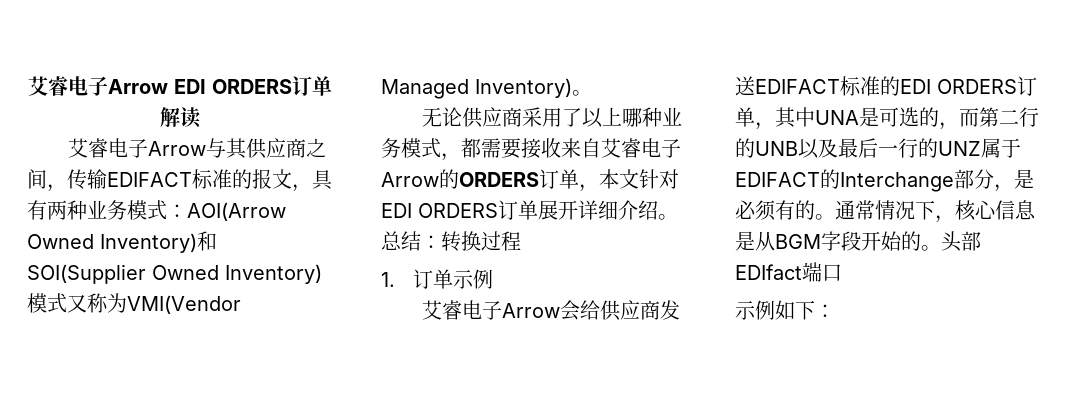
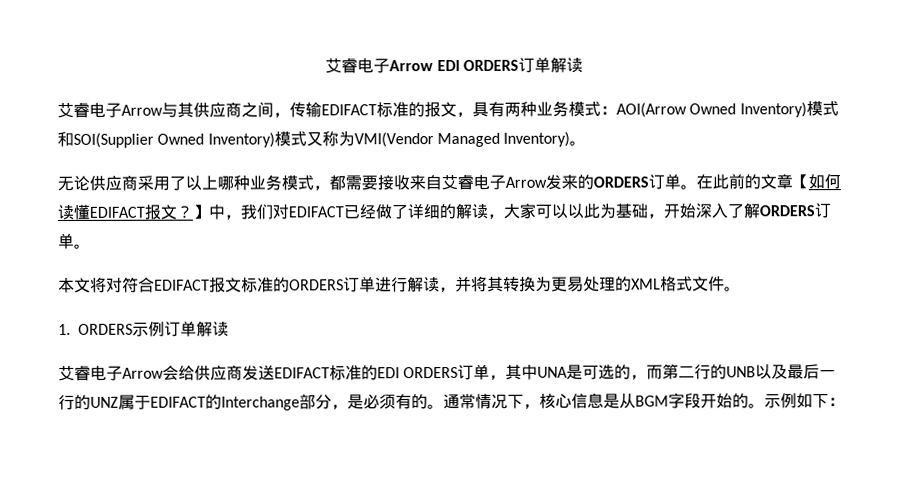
(197, 243) none -> [805,101,839,117] 模式
[439,169,679,192] [381,200,678,220] [381,231,521,252] [381,269,494,289] 的ORDERS订单，本文针对EDI ORDERS订单展开详细介绍。总结：转换过程 // 1.订单示例 -> [545,173,841,190] [57,202,831,220] [57,232,91,249] [58,275,741,293] [58,320,230,337] 发来的ORDERS订单。在此前的文章【如何读懂EDIFACT报文？】中，我们对EDIFACT已经做了详细的解读，大家可以以此为基础，开始深入了解ORDERS订单。 // 本文将对符合EDIFACT报文标准的ORDERS订单进行解读，并将其转换为更易处理的XML格式文件。 // 1. ORDERS示例订单解读
[941,231,981,252] [735,262,842,282] 头部EDIfact端口 // -> (765, 406) none

